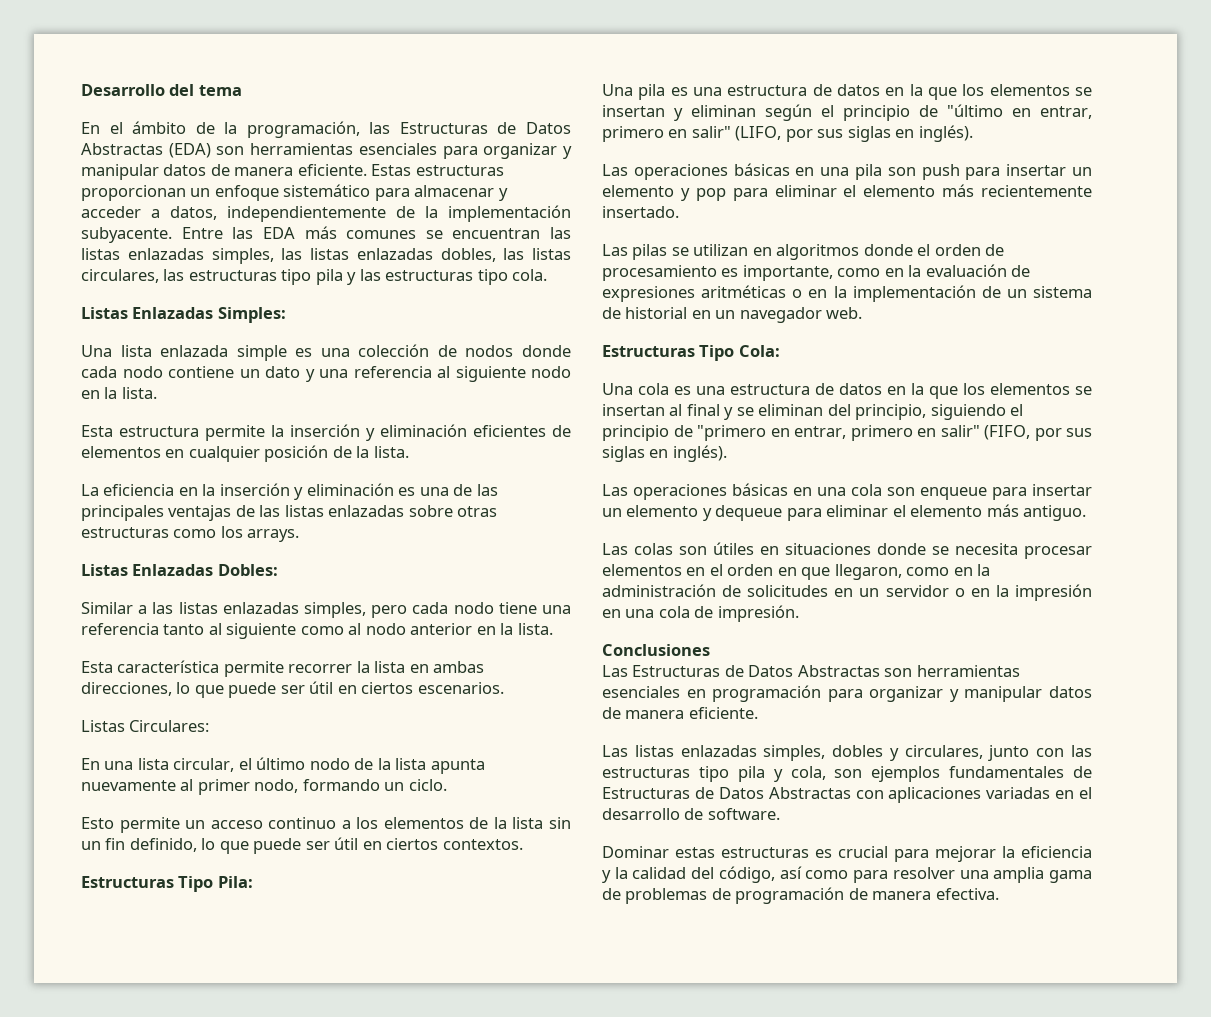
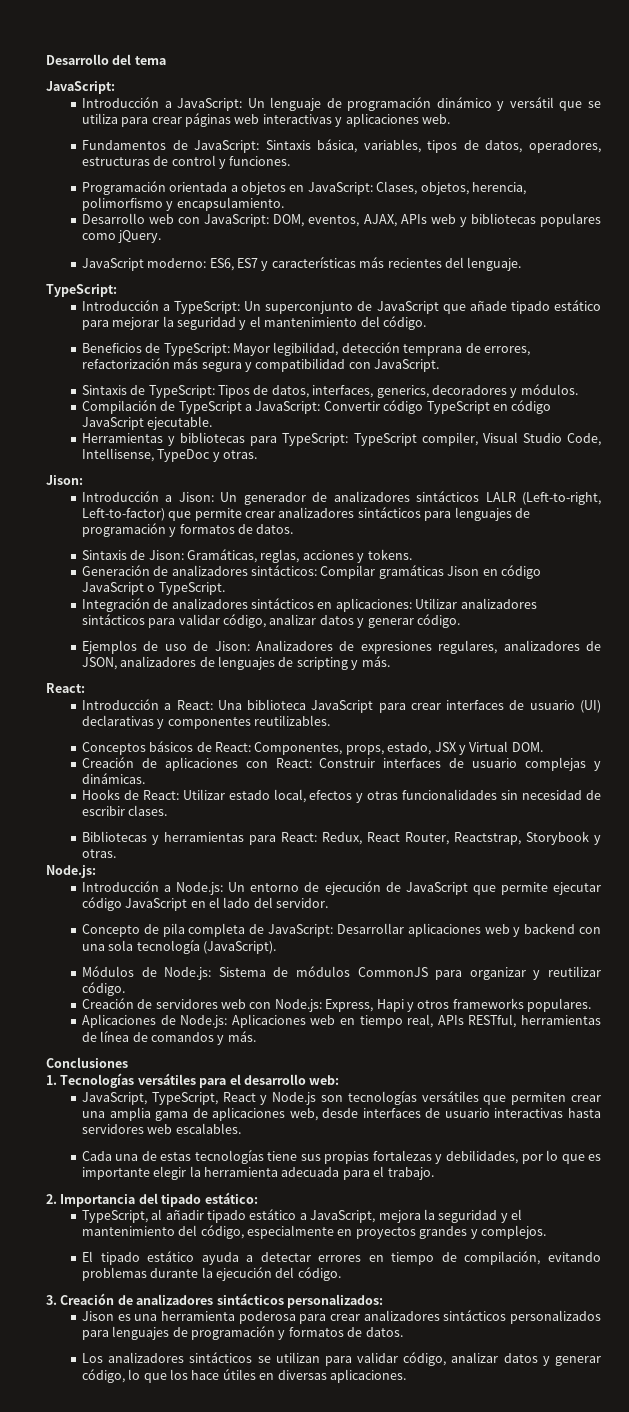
[81,121,571,138] [81,143,572,159] [81,164,504,180] [81,184,508,201] [81,205,571,222] [81,226,571,243] [81,248,571,264] [81,269,548,285] [81,307,286,323] [81,344,571,361] [81,366,571,382] [81,387,157,399] [81,424,571,441] [81,445,409,462] [81,483,498,500] [81,505,498,521] [81,526,300,542] [81,564,278,576] [81,602,571,618] [81,623,553,639] [81,660,485,677] [81,681,504,698] [81,720,210,732] [81,757,485,774] [81,779,447,795] [81,817,571,833] [81,837,523,854] [81,876,253,892] [602,84,1092,100] [602,104,1092,121] [602,125,973,142] [602,163,1092,180] [602,184,1092,201] [602,206,679,218] [602,244,1005,260] [602,264,1031,281] [602,285,1092,302] [602,307,863,323] [602,345,780,361] [602,383,1092,399] [602,404,1024,420] [602,425,1092,441] [602,445,727,462] [602,483,1092,500] [602,504,1087,521] [602,542,1092,559] [602,564,991,580] [602,584,1092,601] [602,605,799,622] [602,644,710,656] [602,665,1020,677] [602,685,1092,702] [602,707,758,719] [602,745,1092,761] [602,766,1092,782] [602,787,1092,803] [602,808,780,820] [602,846,1092,862] [602,866,1092,883] [602,887,999,904] En el ámbito de la programación, las Estructuras de Datos Abstractas (EDA) son herramientas esenciales para organizar y manipular datos de manera eficiente. Estas estructuras proporcionan un enfoque sistemático para almacenar y acceder a datos, independientemente de la implementación subyacente. Entre las EDA más comunes se encuentran las listas enlazadas simples, las listas enlazadas dobles, las listas circulares, las estructuras tipo pila y las estructuras tipo cola. // Listas Enlazadas Simples: // Una lista enlazada simple es una colección de nodos donde cada nodo contiene un dato y una referencia al siguiente nodo en la lista. // Esta estructura permite la inserción y eliminación eficientes de elementos en cualquier posición de la lista. // La eficiencia en la inserción y eliminación es una de las principales ventajas de las listas enlazadas sobre otras estructuras como los arrays. // Listas Enlazadas Dobles: // Similar a las listas enlazadas simples, pero cada nodo tiene una referencia tanto al siguiente como al nodo anterior en la lista. // Esta característica permite recorrer la lista en ambas direcciones, lo que puede ser útil en ciertos escenarios. // Listas Circulares: // En una lista circular, el último nodo de la lista apunta nuevamente al primer nodo, formando un ciclo. // Esto permite un acceso continuo a los elementos de la lista sin un fin definido, lo que puede ser útil en ciertos contextos. // Estructuras Tipo Pila: // Una pila es una estructura de datos en la que los elementos se insertan y eliminan según el principio de "último en entrar, primero en salir" (LIFO, por sus siglas en inglés). // Las operaciones básicas en una pila son push para insertar un elemento y pop para eliminar el elemento más recientemente insertado. // Las pilas se utilizan en algoritmos donde el orden de procesamiento es importante, como en la evaluación de expresiones aritméticas o en la implementación de un sistema de historial en un navegador web. // Estructuras Tipo Cola: // Una cola es una estructura de datos en la que los elementos se insertan al final y se eliminan del principio, siguiendo el principio de "primero en entrar, primero en salir" (FIFO, por sus siglas en inglés). // Las operaciones básicas en una cola son enqueue para insertar un elemento y dequeue para eliminar el elemento más antiguo. // Las colas son útiles en situaciones donde se necesita procesar elementos en el orden en que llegaron, como en la administración de solicitudes en un servidor o en la impresión en una cola de impresión. // Conclusiones // Las Estructuras de Datos Abstractas son herramientas esenciales en programación para organizar y manipular datos de manera eficiente. // Las listas enlazadas simples, dobles y circulares, junto con las estructuras tipo pila y cola, son ejemplos fundamentales de Estructuras de Datos Abstractas con aplicaciones variadas en el desarrollo de software. // Dominar estas estructuras es crucial para mejorar la eficiencia y la calidad del código, así como para resolver una amplia gama de problemas de programación de manera efectiva. -> [46,81,115,94] [81,97,601,111] [81,113,450,127] [81,139,601,153] [81,155,291,169] [81,181,526,195] [81,197,284,211] [81,213,601,227] [81,230,162,243] [81,256,522,271] [46,284,117,297] [81,300,601,314] [81,316,426,330] [81,342,530,356] [81,358,440,372] [81,384,578,398] [81,400,552,414] [81,416,213,430] [81,432,602,446] [81,448,258,462] [46,475,83,485] [81,491,601,505] [81,507,530,521] [81,523,294,537] [81,549,412,563] [81,565,541,579] [81,582,225,595] [81,598,537,612] [81,614,460,628] [81,640,601,654] [81,656,390,670] [46,683,85,693] [81,699,601,713] [81,715,331,729] [81,741,543,755] [81,757,601,771] [81,773,145,784] [81,789,602,803] [81,805,168,816] [81,831,602,845] [81,849,116,858] [46,865,96,878] [81,881,601,895] [81,897,329,911] [81,923,601,937] [81,939,277,954] [81,966,601,980] [81,982,125,996] [81,998,592,1012] [81,1014,601,1028] [81,1030,256,1045] [46,1057,128,1068] [46,1073,340,1088] [81,1090,601,1105] [81,1107,601,1121] [81,1123,241,1134] [81,1149,601,1164] [81,1166,434,1180] [46,1192,258,1207] [81,1209,523,1223] [81,1225,546,1239] [81,1251,601,1265] [81,1267,341,1281] [46,1293,383,1308] [81,1310,601,1324] [81,1326,403,1340] [81,1352,601,1366] [81,1368,406,1383] JavaScript: // Introducción a JavaScript: Un lenguaje de programación dinámico y versátil que se utiliza para crear páginas web interactivas y aplicaciones web. // Fundamentos de JavaScript: Sintaxis básica, variables, tipos de datos, operadores, estructuras de control y funciones. // Programación orientada a objetos en JavaScript: Clases, objetos, herencia, polimorfismo y encapsulamiento. // Desarrollo web con JavaScript: DOM, eventos, AJAX, APIs web y bibliotecas populares como jQuery. // JavaScript moderno: ES6, ES7 y características más recientes del lenguaje. // TypeScript: // Introducción a TypeScript: Un superconjunto de JavaScript que añade tipado estático para mejorar la seguridad y el mantenimiento del código. // Beneficios de TypeScript: Mayor legibilidad, detección temprana de errores, refactorización más segura y compatibilidad con JavaScript. // Sintaxis de TypeScript: Tipos de datos, interfaces, generics, decoradores y módulos. // Compilación de TypeScript a JavaScript: Convertir código TypeScript en código JavaScript ejecutable. // Herramientas y bibliotecas para TypeScript: TypeScript compiler, Visual Studio Code, Intellisense, TypeDoc y otras. // Jison: // Introducción a Jison: Un generador de analizadores sintácticos LALR (Left-to-right, Left-to-factor) que permite crear analizadores sintácticos para lenguajes de programación y formatos de datos. // Sintaxis de Jison: Gramáticas, reglas, acciones y tokens. // Generación de analizadores sintácticos: Compilar gramáticas Jison en código JavaScript o TypeScript. // Integración de analizadores sintácticos en aplicaciones: Utilizar analizadores sintácticos para validar código, analizar datos y generar código. // Ejemplos de uso de Jison: Analizadores de expresiones regulares, analizadores de JSON, analizadores de lenguajes de scripting y más. // React: // Introducción a React: Una biblioteca JavaScript para crear interfaces de usuario (UI) declarativas y componentes reutilizables. // Conceptos básicos de React: Componentes, props, estado, JSX y Virtual DOM. // Creación de aplicaciones con React: Construir interfaces de usuario complejas y dinámicas. // Hooks de React: Utilizar estado local, efectos y otras funcionalidades sin necesidad de escribir clases. // Bibliotecas y herramientas para React: Redux, React Router, Reactstrap, Storybook y otras. // Node.js: // Introducción a Node.js: Un entorno de ejecución de JavaScript que permite ejecutar código JavaScript en el lado del servidor. // Concepto de pila completa de JavaScript: Desarrollar aplicaciones web y backend con una sola tecnología (JavaScript). // Módulos de Node.js: Sistema de módulos CommonJS para organizar y reutilizar código. // Creación de servidores web con Node.js: Express, Hapi y otros frameworks populares. // Aplicaciones de Node.js: Aplicaciones web en tiempo real, APIs RESTful, herramientas de línea de comandos y más. // Conclusiones // 1. Tecnologías versátiles para el desarrollo web: // JavaScript, TypeScript, React y Node.js son tecnologías versátiles que permiten crear una amplia gama de aplicaciones web, desde interfaces de usuario interactivas hasta servidores web escalables. // Cada una de estas tecnologías tiene sus propias fortalezas y debilidades, por lo que es importante elegir la herramienta adecuada para el trabajo. // 2. Importancia del tipado estático: // TypeScript, al añadir tipado estático a JavaScript, mejora la seguridad y el mantenimiento del código, especialmente en proyectos grandes y complejos. // El tipado estático ayuda a detectar errores en tiempo de compilación, evitando problemas durante la ejecución del código. // 3. Creación de analizadores sintácticos personalizados: // Jison es una herramienta poderosa para crear analizadores sintácticos personalizados para lenguajes de programación y formatos de datos. // Los analizadores sintácticos se utilizan para validar código, analizar datos y generar código, lo que los hace útiles en diversas aplicaciones.

